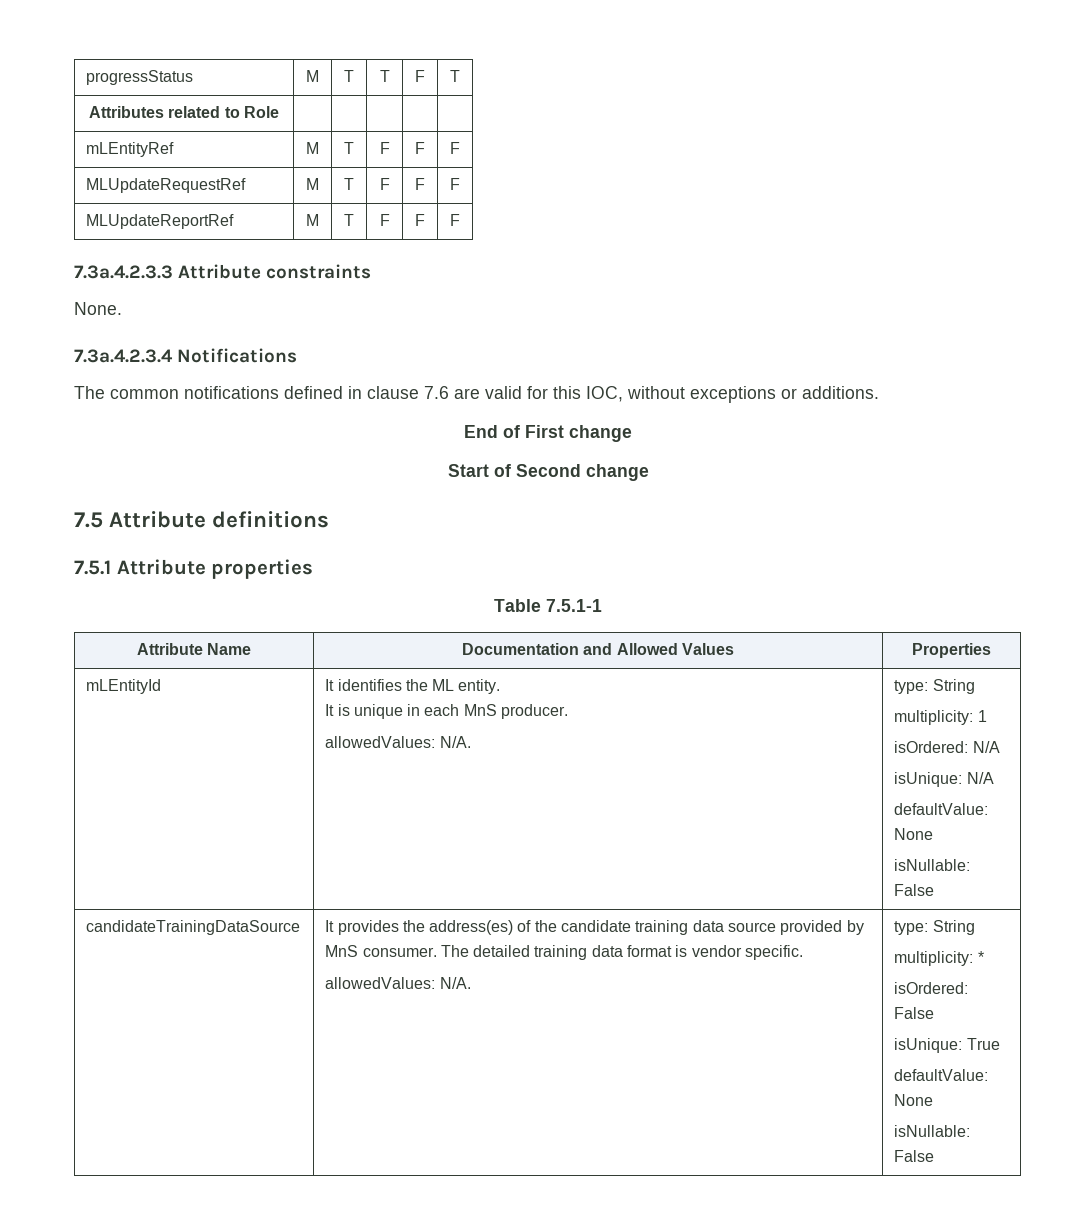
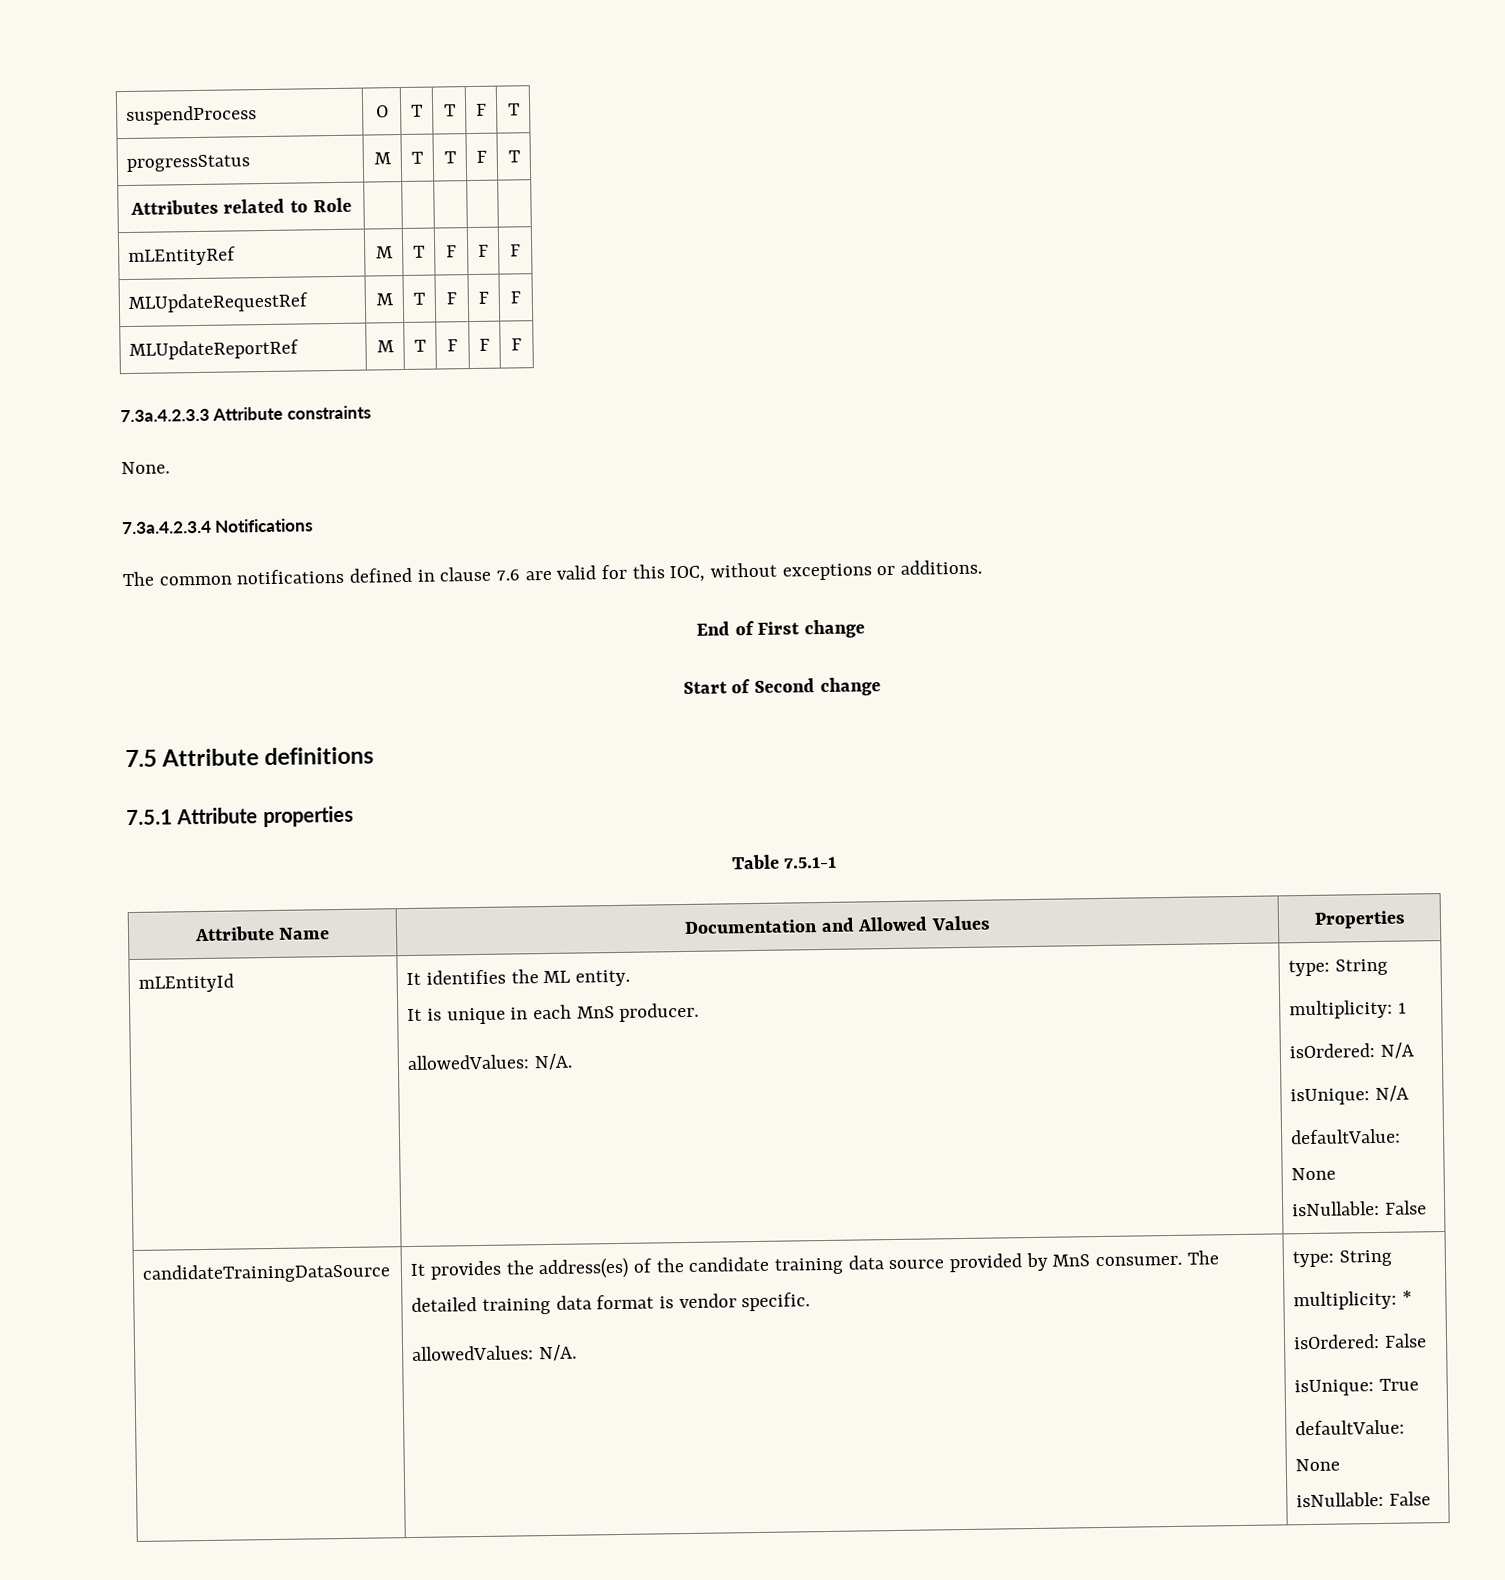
(86, 77) none -> [126,105,258,126] [375,105,389,118] [411,104,423,117] [443,104,456,117] [476,103,487,116] [507,103,520,116] suspendProcess | O | T | T | F | T //

